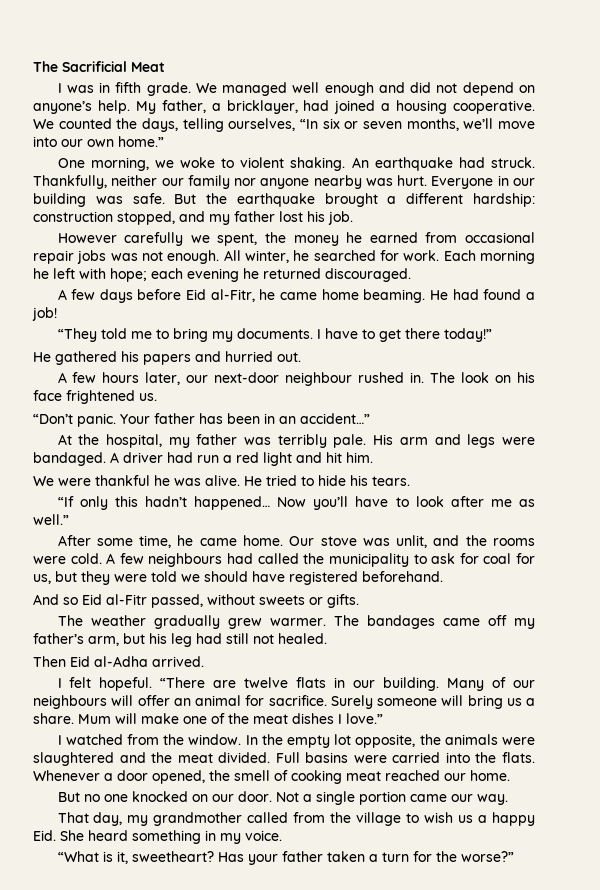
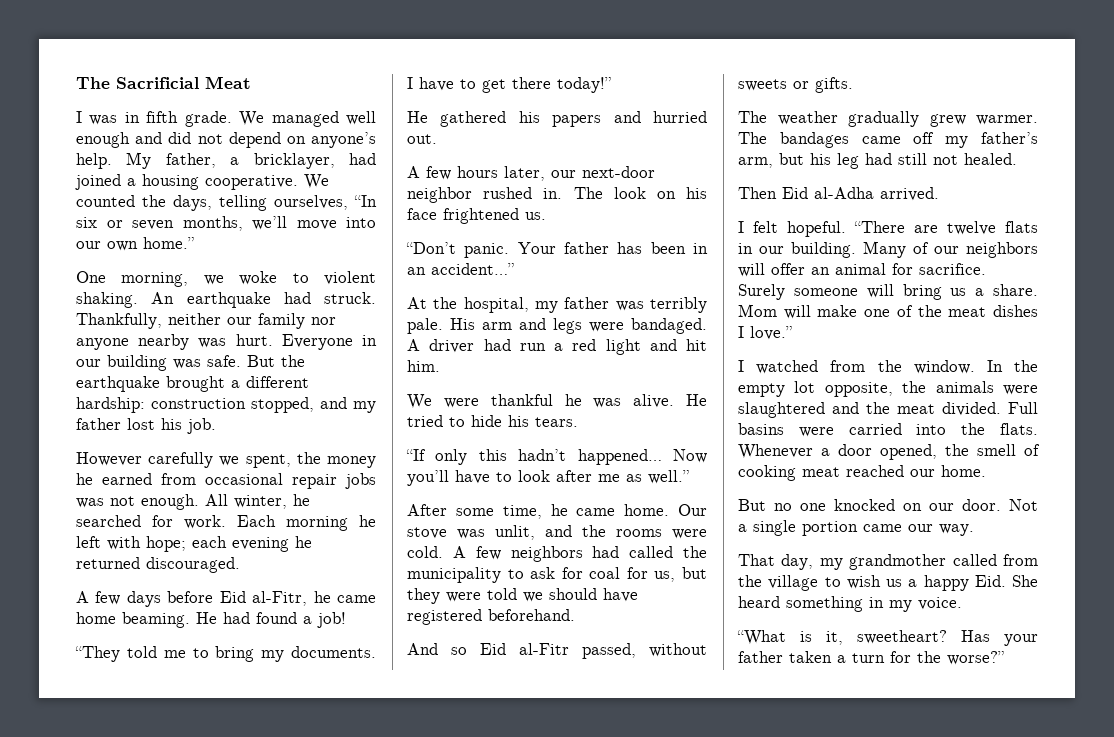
[285,372,353,386] neighbour -> [407,187,472,203] neighbor
[148,553,223,567] neighbours -> [510,546,583,562] neighbors
[33,695,107,709] neighbours -> [966,242,1038,258] neighbors
[78,714,111,724] Mum -> [738,304,777,317] Mom

